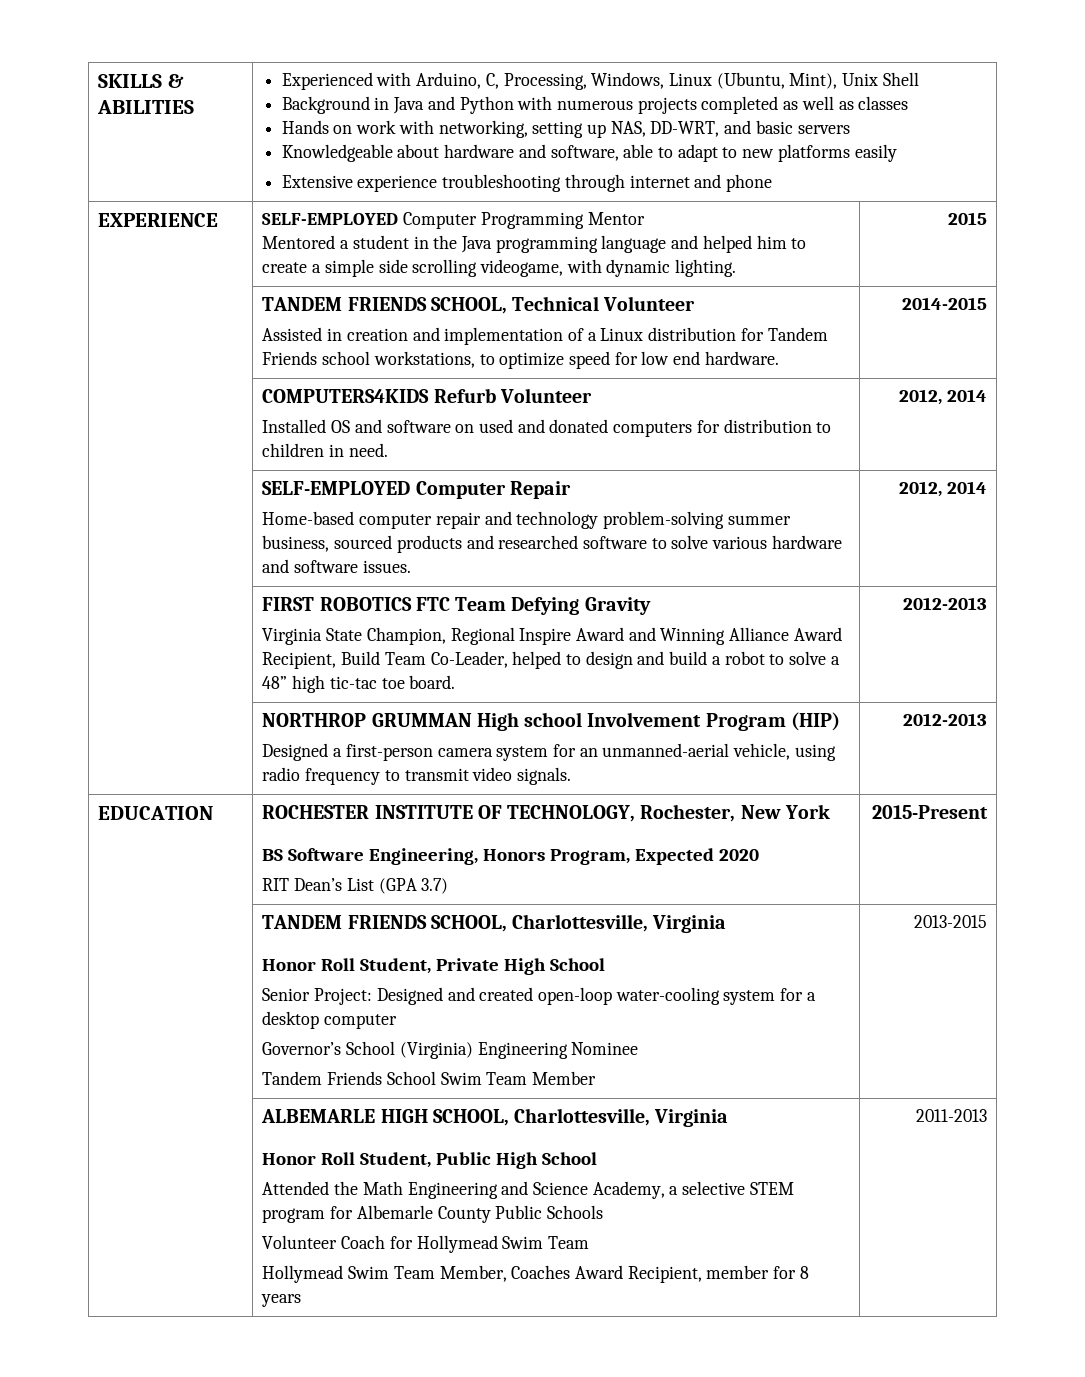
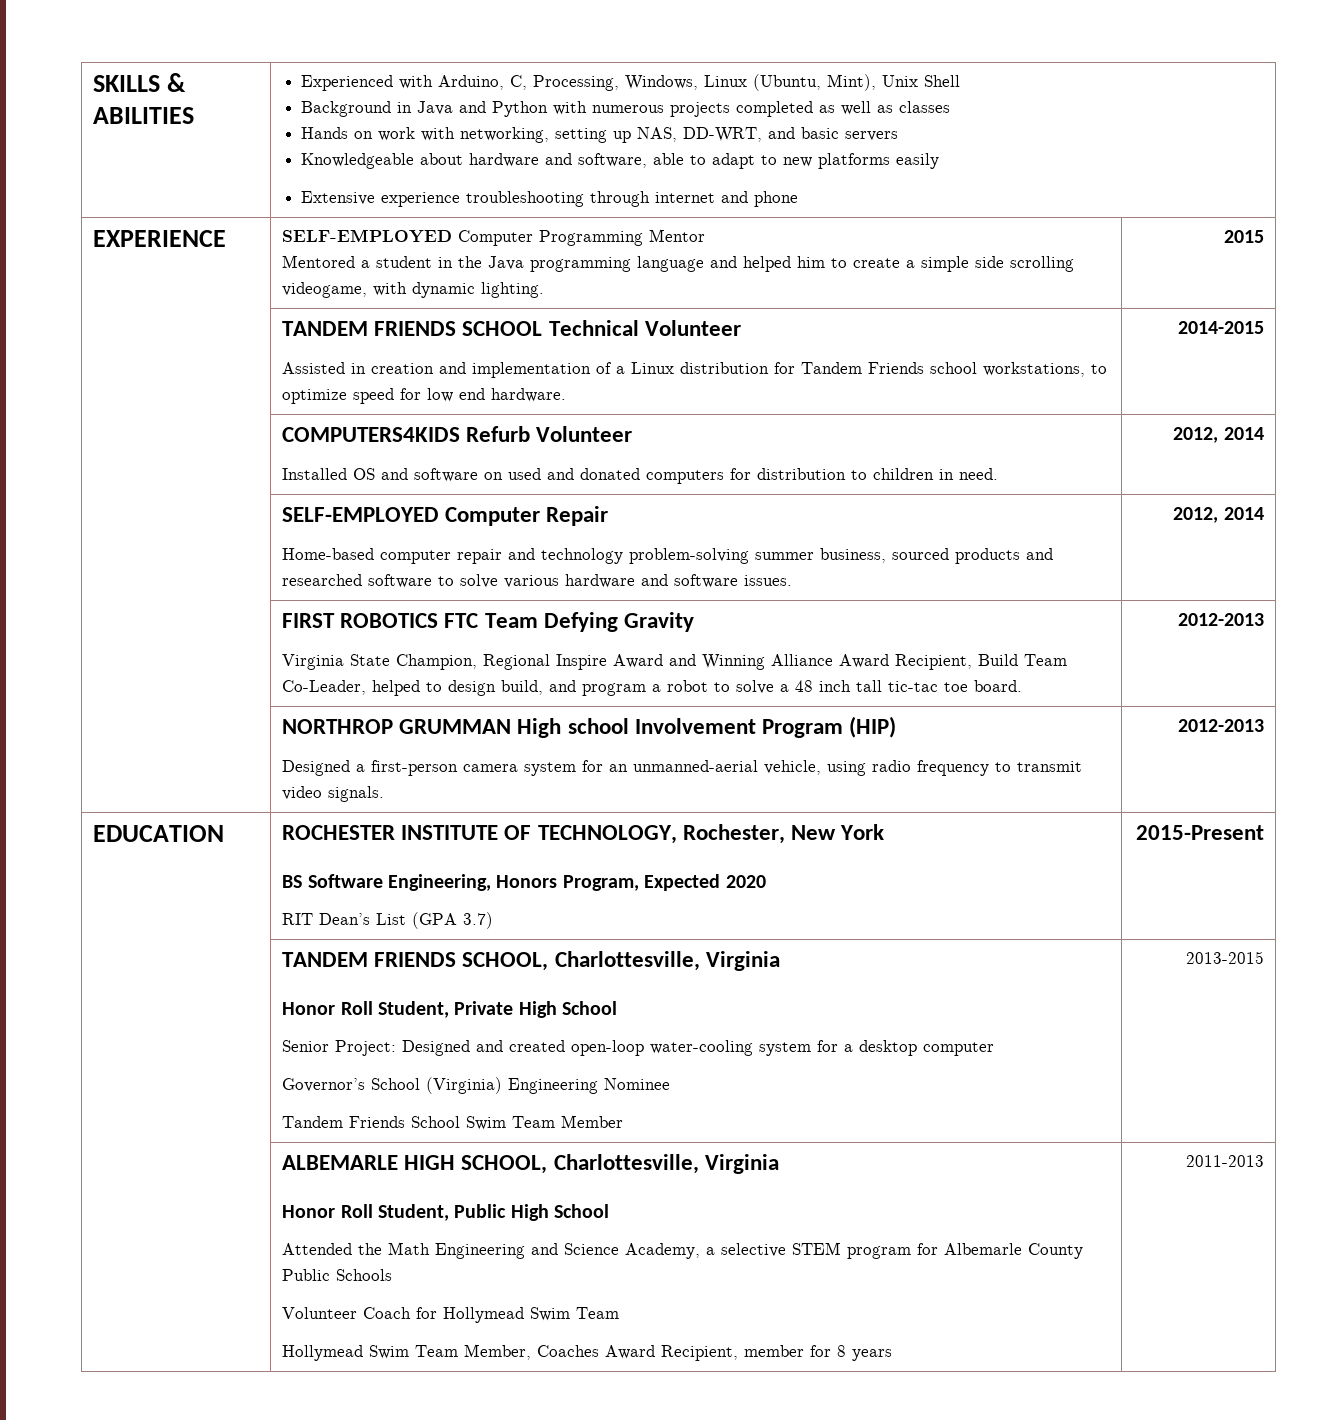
[430,297,507,314] SCHOOL, -> [462,321,543,336] SCHOOL
[637,651,708,665] and build -> [501,680,647,696] build, and program
[262,675,326,693] 48” high -> [795,680,883,692] 48 inch tall

